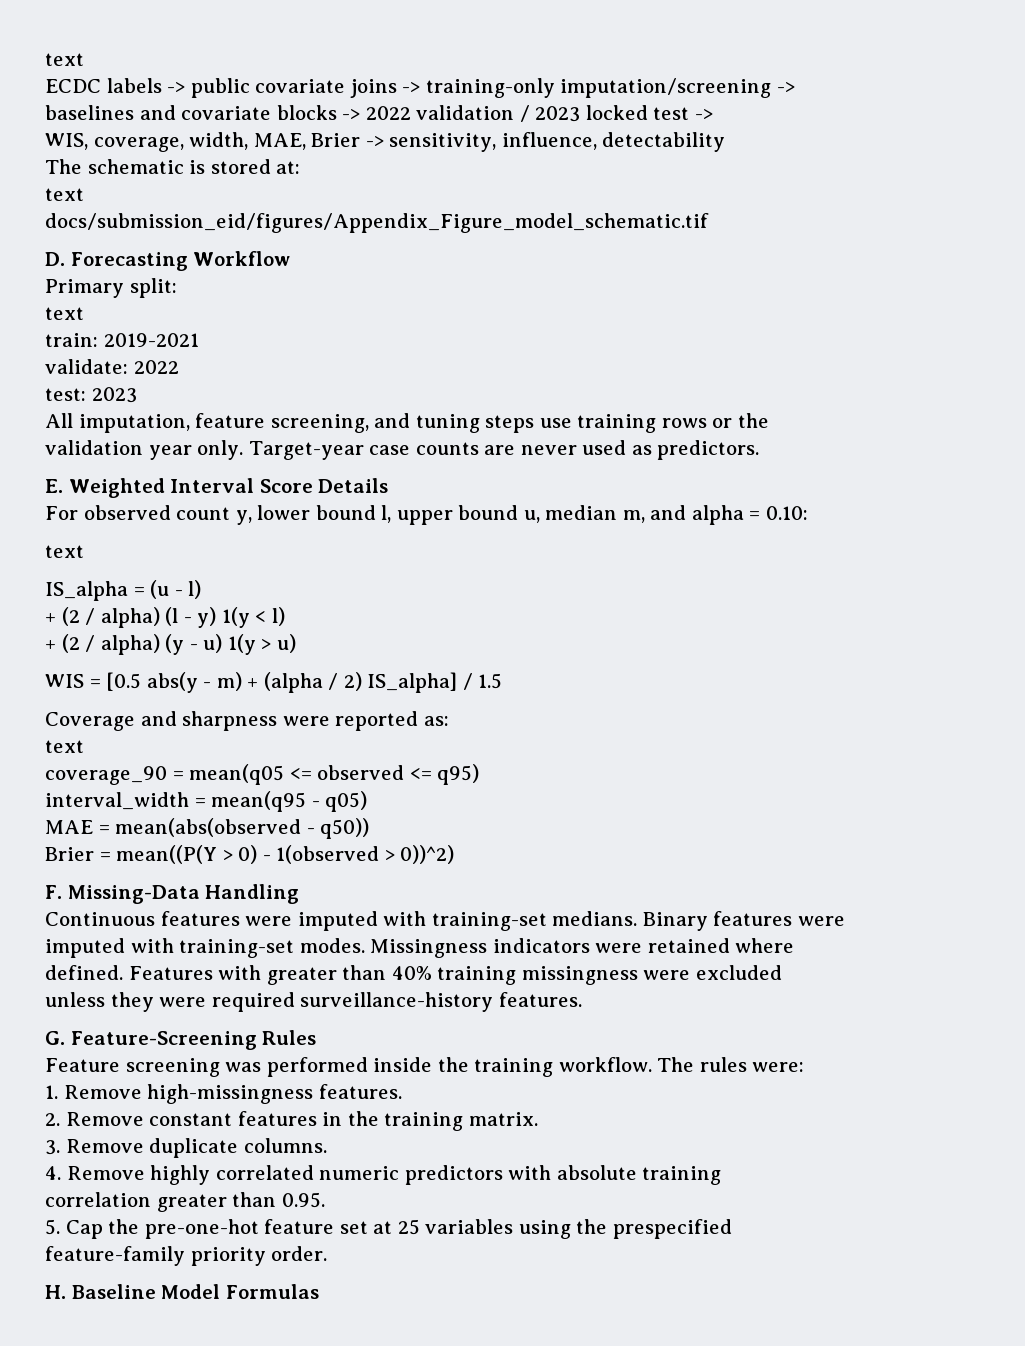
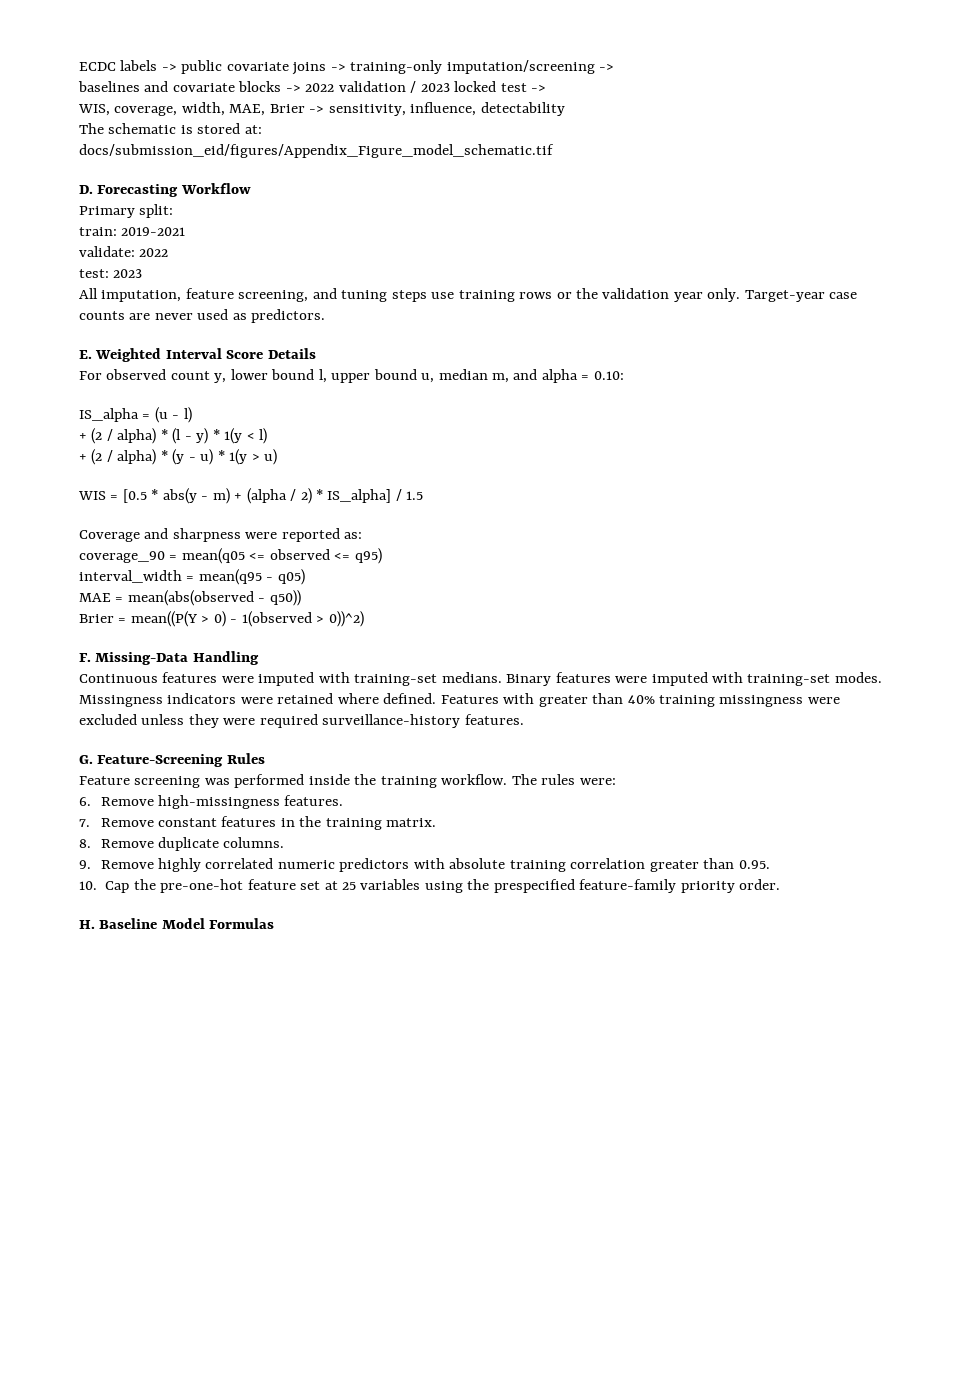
[45,53,84,66] text // -> (79, 66) none
[45,188,84,201] // text -> (262, 129) none
[45,307,84,320] // text -> (174, 211) none
(769, 420) // -> (599, 293) none
[45,545,84,558] // text -> (624, 375) none
(160, 617) none -> [160,429,168,440] *
(217, 617) none -> [212,429,220,440] *
(160, 644) none -> [160,450,168,461] *
(223, 643) none -> [217,450,225,461] *
(142, 681) none -> [151,489,159,500] *
(362, 681) none -> [316,489,324,500] *
[45,740,84,753] // text -> (363, 535) none
(845, 921) // -> (648, 679) none
(795, 945) // -> (379, 698) none
(782, 972) // -> (137, 719) none
[45,1085,58,1099] 1. -> [79,797,91,806] 6.
[45,1113,60,1126] 2. -> [79,819,90,827] 7.
[45,1140,60,1155] 3. -> [79,839,91,848] 8.
[45,1166,61,1180] 4. -> [79,860,91,869] 9.
(722, 1175) // -> (566, 866) none
[45,1219,60,1235] 5. -> [79,881,97,890] 10.
(732, 1229) // -> (575, 886) none

